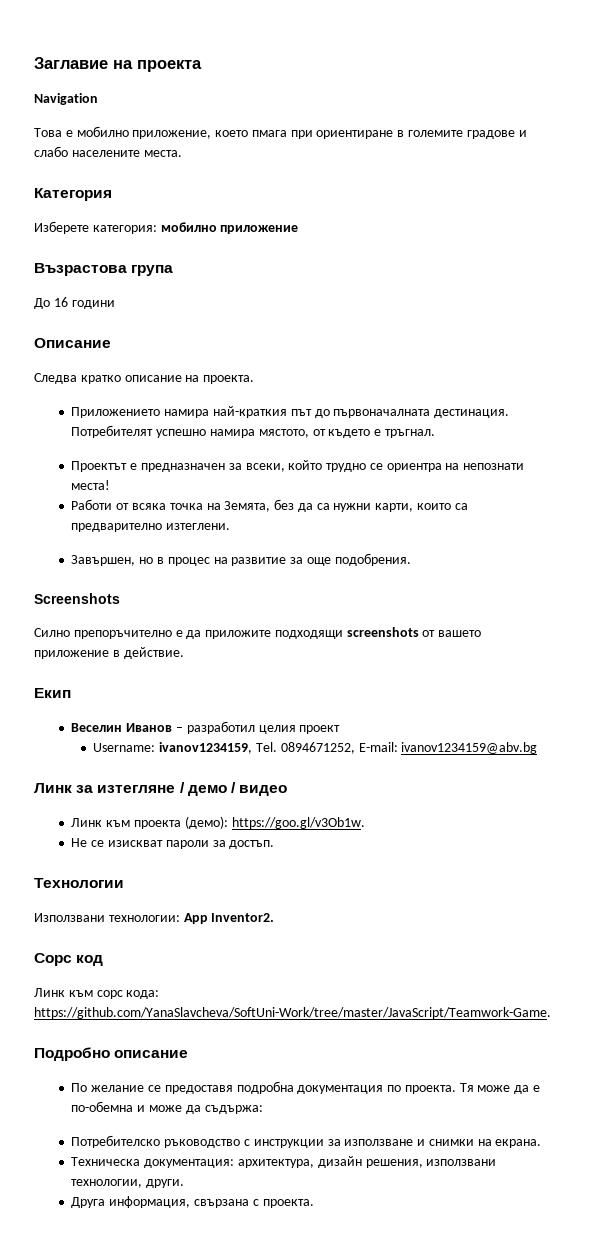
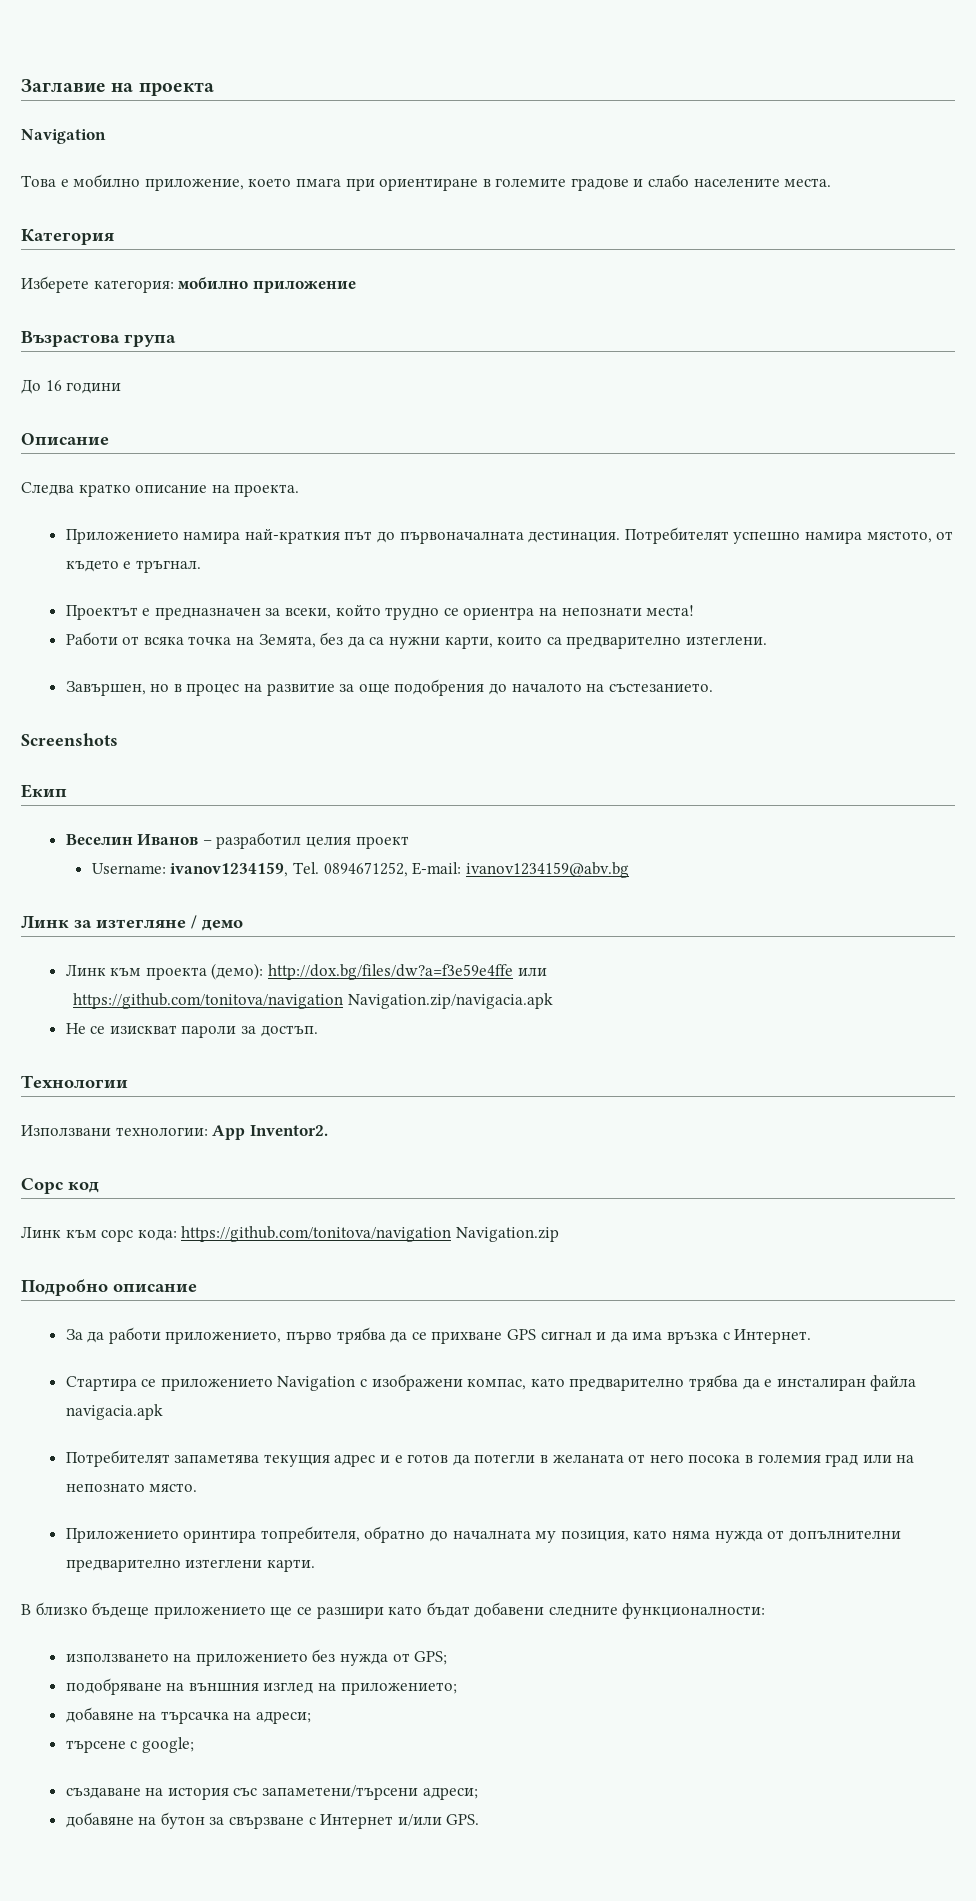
[334,553,411,566] [34,593,120,604] [34,627,482,639] [34,647,184,659] подобрения. // Screenshots // Силно препоръчително е да приложите подходящи screenshots от вашето приложение в действие. -> [394,679,713,696] [21,733,118,746] подобрения до началото на състезанието. // Screenshots
[230,782,288,796] / видео -> (243, 925) none
[231,817,365,829] https://goo.gl/v3Ob1w. -> [268,964,547,980] [73,993,553,1009] http://dox.bg/files/dw?a=f3e59e4ffe или // https://github.com/tonitova/navigation Navigation.zip/navigacia.apk
[34,1007,551,1019] https://github.com/YanaSlavcheva/SoftUni-Work/tree/master/JavaScript/Teamwork-Game. -> [181,1226,559,1242] https://github.com/tonitova/navigation Navigation.zip
[71,1081,540,1094] [71,1101,263,1114] [71,1135,542,1148] [71,1156,497,1168] [71,1179,185,1188] [71,1196,314,1208] По желание се предоставя подробна документация по проекта. Тя може да е по-обемна и може да съдържа: // Потребителско ръководство с инструкции за използване и снимки на екрана. // Техническа документация: архитектура, дизайн решения, използвани технологии, други. // Друга информация, свързана с проекта. -> [65,1327,812,1344] [65,1374,917,1391] [65,1404,163,1420] [65,1450,915,1467] [65,1483,198,1492] [65,1526,901,1543] [65,1559,315,1572] [21,1602,766,1619] [65,1649,448,1666] [65,1678,457,1695] [65,1707,312,1724] [65,1737,194,1753] [65,1785,478,1800] [65,1812,480,1829] За да работи приложението, първо трябва да се прихване GPS сигнал и да има връзка с Интернет. // Стартира се приложението Navigation с изображени компас, като предварително трябва да е инсталиран файла navigacia.apk // Потребителят запаметява текущия адрес и е готов да потегли в желаната от него посока в големия град или на непознато място. // Приложението оринтира топребителя, обратно до началната му позиция, като няма нужда от допълнителни предварително изтеглени карти. // В близко бъдеще приложението ще се разшири като бъдат добавени следните функционалности: // използването на приложението без нужда от GPS; // подобряване на външния изглед на приложението; // добавяне на търсачка на адреси; // търсене с google; // създаване на история със запаметени/търсени адреси; // добавяне на бутон за свързване с Интернет и/или GPS.

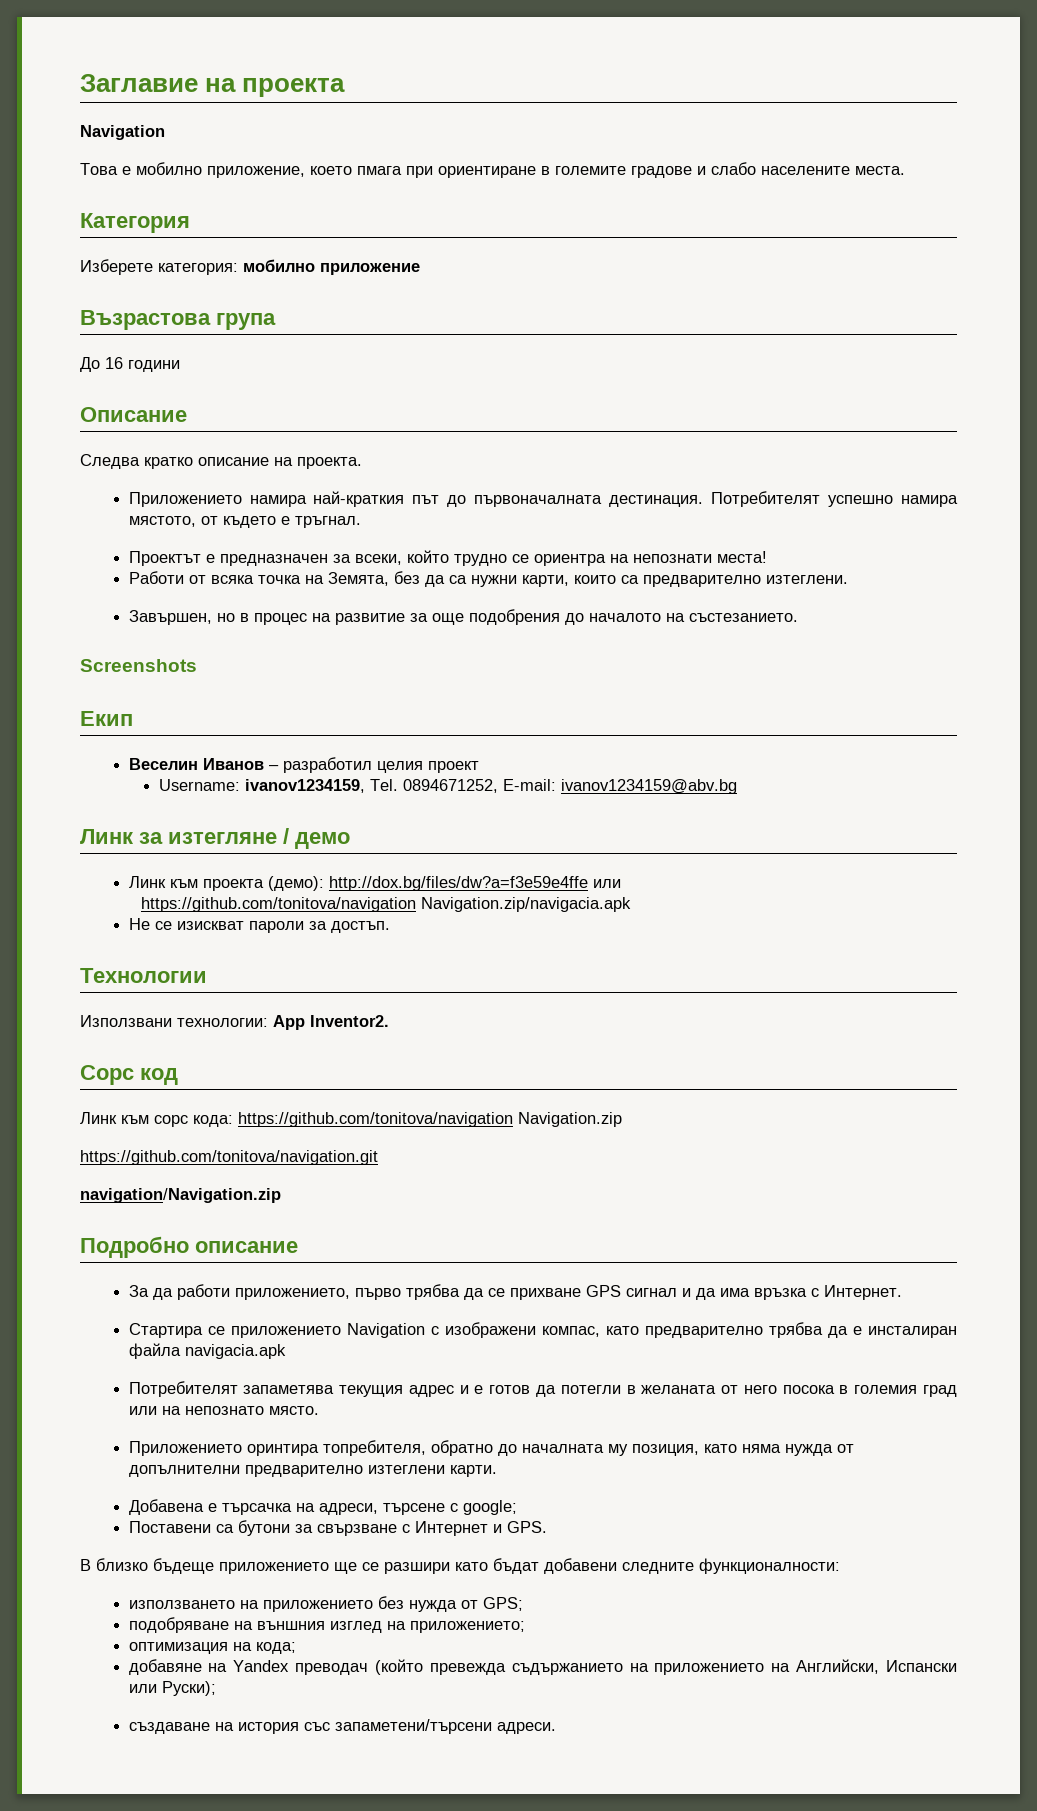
(559, 1234) none -> [80,1150,378,1165] [80,1188,281,1203] // https://github.com/tonitova/navigation.git // navigation/Navigation.zip
(315, 1565) none -> [128,1499,517,1515] [128,1520,547,1536] // Добавена е търсачка на адреси, търсене с google; // Поставени са бутони за свързване с Интернет и GPS.
[65,1707,312,1724] [65,1737,194,1753] // добавяне на търсачка на адреси; // търсене с google; -> [128,1642,296,1654] [128,1659,958,1675] [128,1681,216,1696] // оптимизация на кода; // добавяне на Yandex преводач (който превежда съдържанието на приложението на Английски, Испански или Руски);
[422,1787,478,1800] [65,1812,480,1829] адреси; // добавяне на бутон за свързване с Интернет и/или GPS. -> [496,1722,556,1734] адреси.

